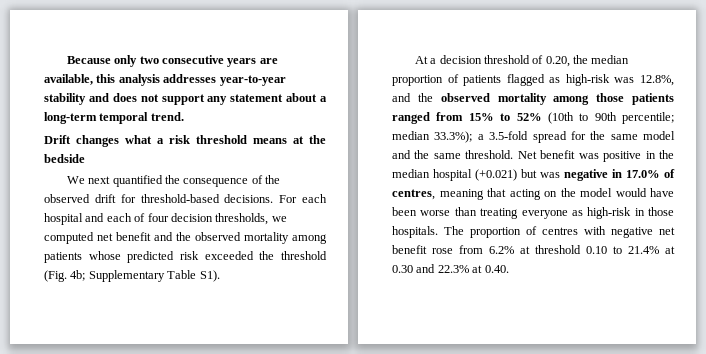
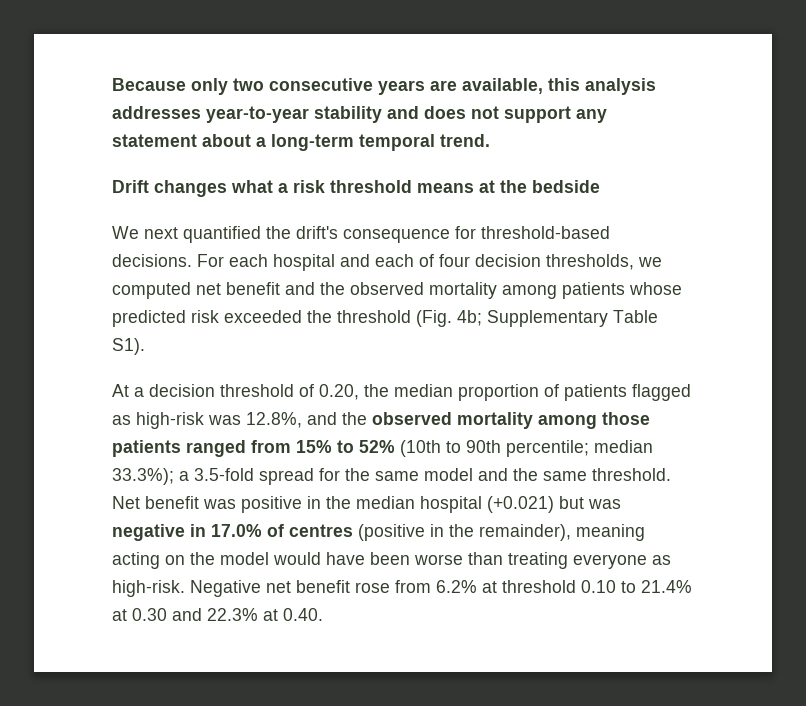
[183,175,281,187] [44,194,116,203] consequence of the observed drift -> [296,226,450,243] drift's consequence
[392,188,506,200] centres, meaning that -> [289,524,645,541] centres (positive in the remainder), meaning
[587,207,674,219] [392,226,653,238] high-risk in those hospitals. The proportion of centres with negative -> [112,580,261,597] high-risk. Negative

